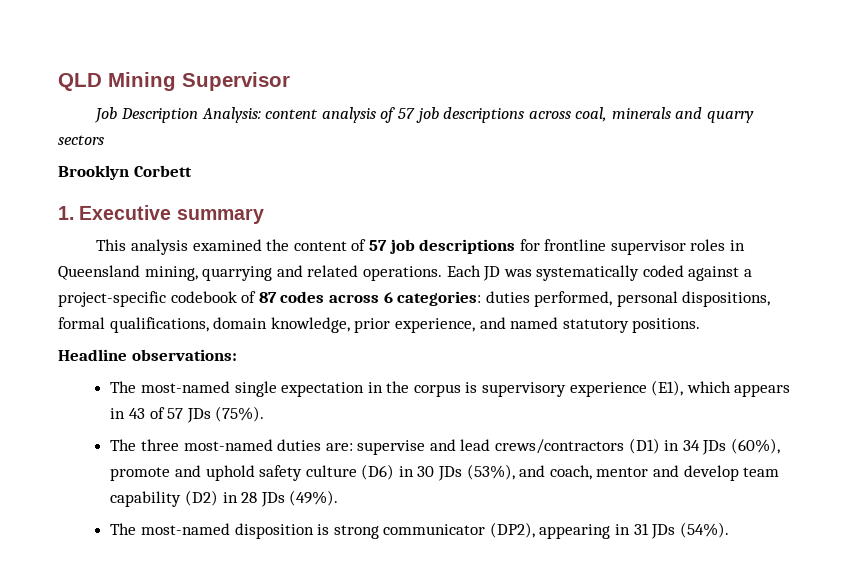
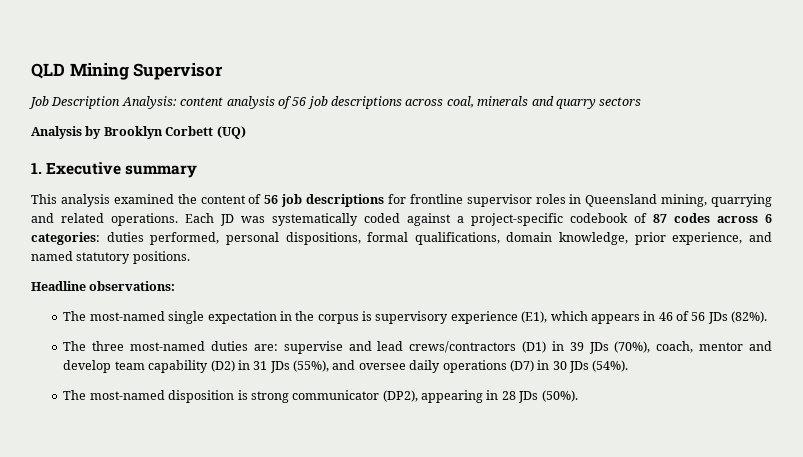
[397,108,415,119] 57 -> [292,97,307,106] 56
(104, 140) none -> [31,126,102,139] Analysis by
(192, 171) none -> [216,126,246,139] (UQ)
[368,240,387,251] 57 -> [264,195,279,204] 56
[128,406,265,423] 43 of 57 JDs (75%). -> [658,311,768,324] 46 of 56 JDs (82%).
[682,438,781,455] [110,464,546,481] 34 JDs (60%), promote and uphold safety culture (D6) in 30 JDs (53%), and -> [569,341,651,354] 39 JDs (70%),
[241,490,339,507] 28 JDs (49%). -> [253,360,629,373] 31 JDs (55%), and oversee daily operations (D7) in 30 JDs (54%).
[633,522,729,539] 31 JDs (54%). -> [501,390,578,403] 28 JDs (50%).

